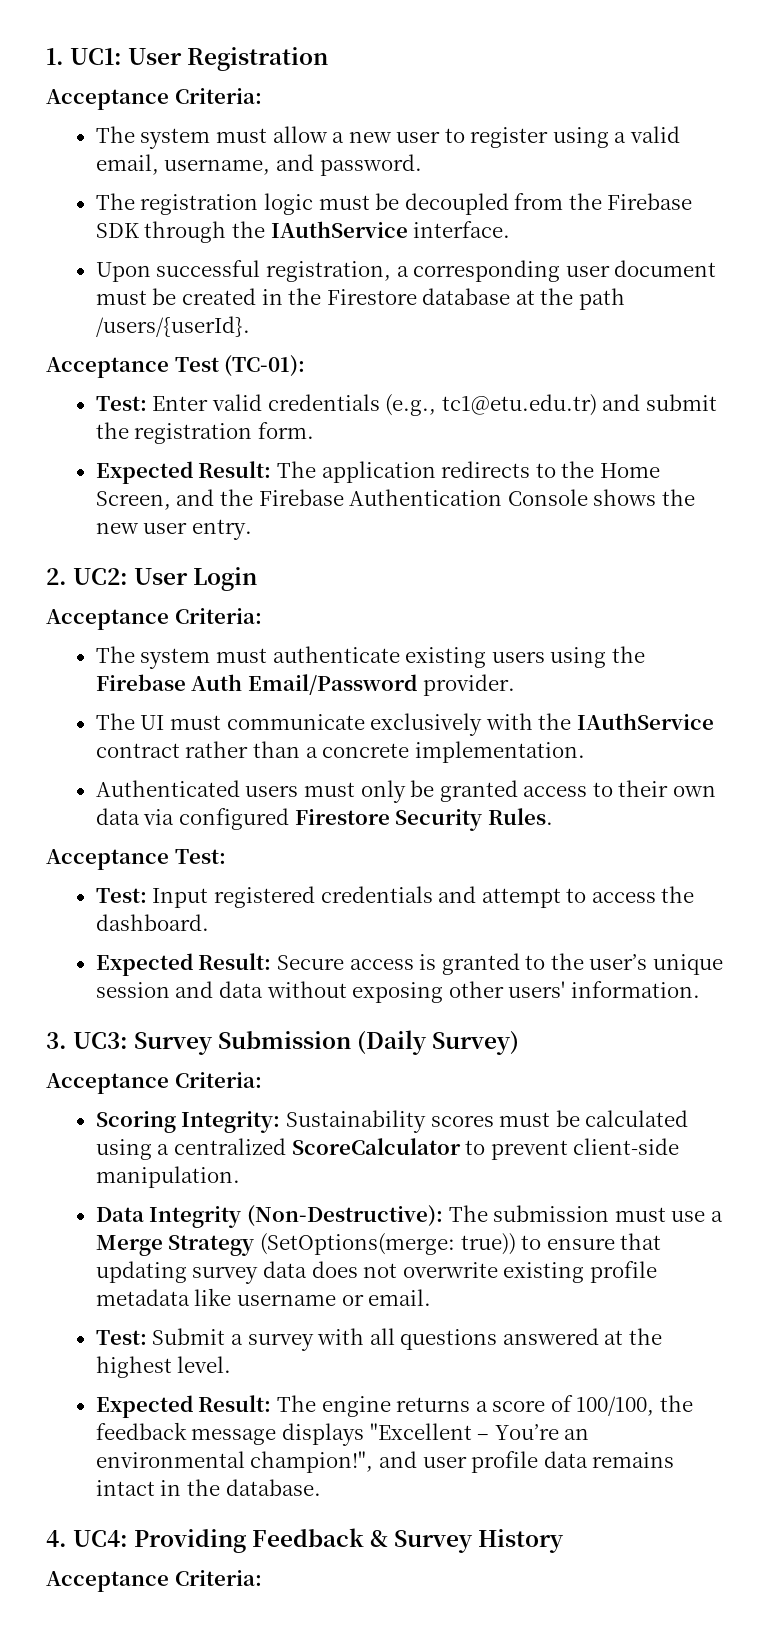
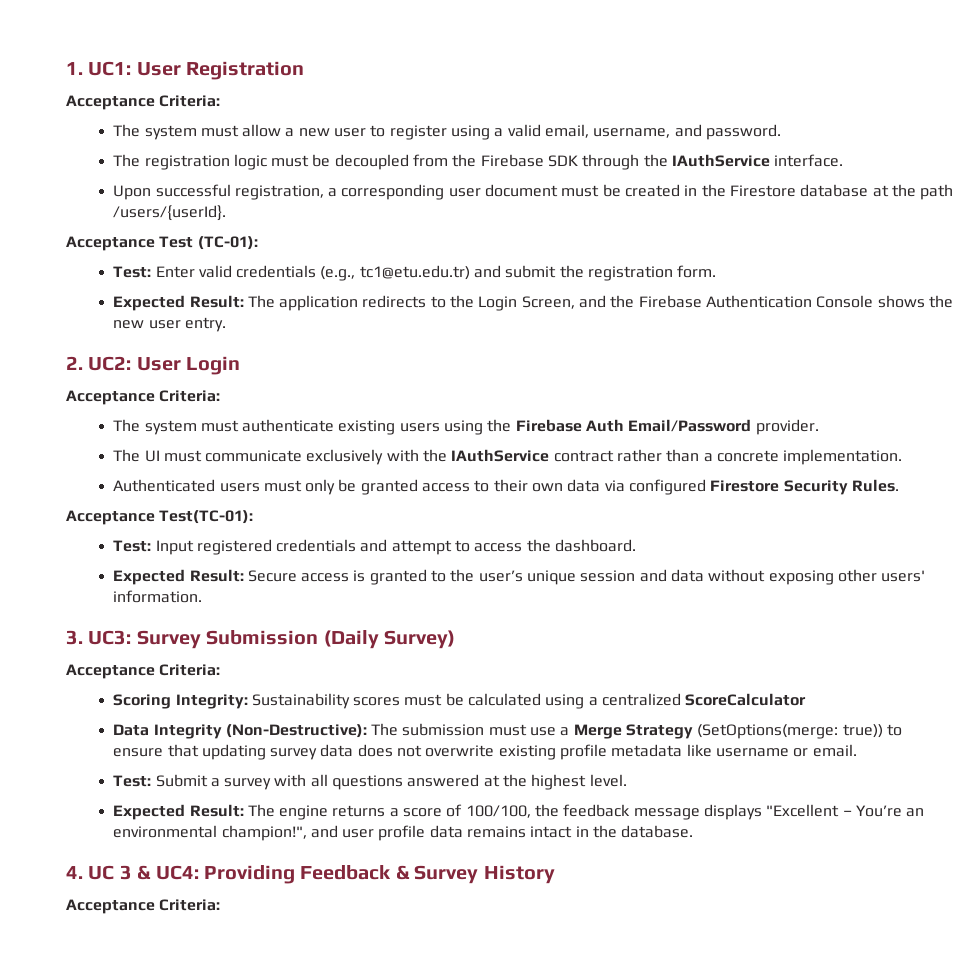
[599,463,660,478] Home -> [478,296,518,311] Login
[174,849,226,864] Test: -> [159,510,254,524] Test(TC-01):
[465,1138,680,1160] [95,1166,240,1188] to prevent client-side manipulation. -> (807, 699) none
(67, 1538) none -> [88,865,152,880] UC 3 &

